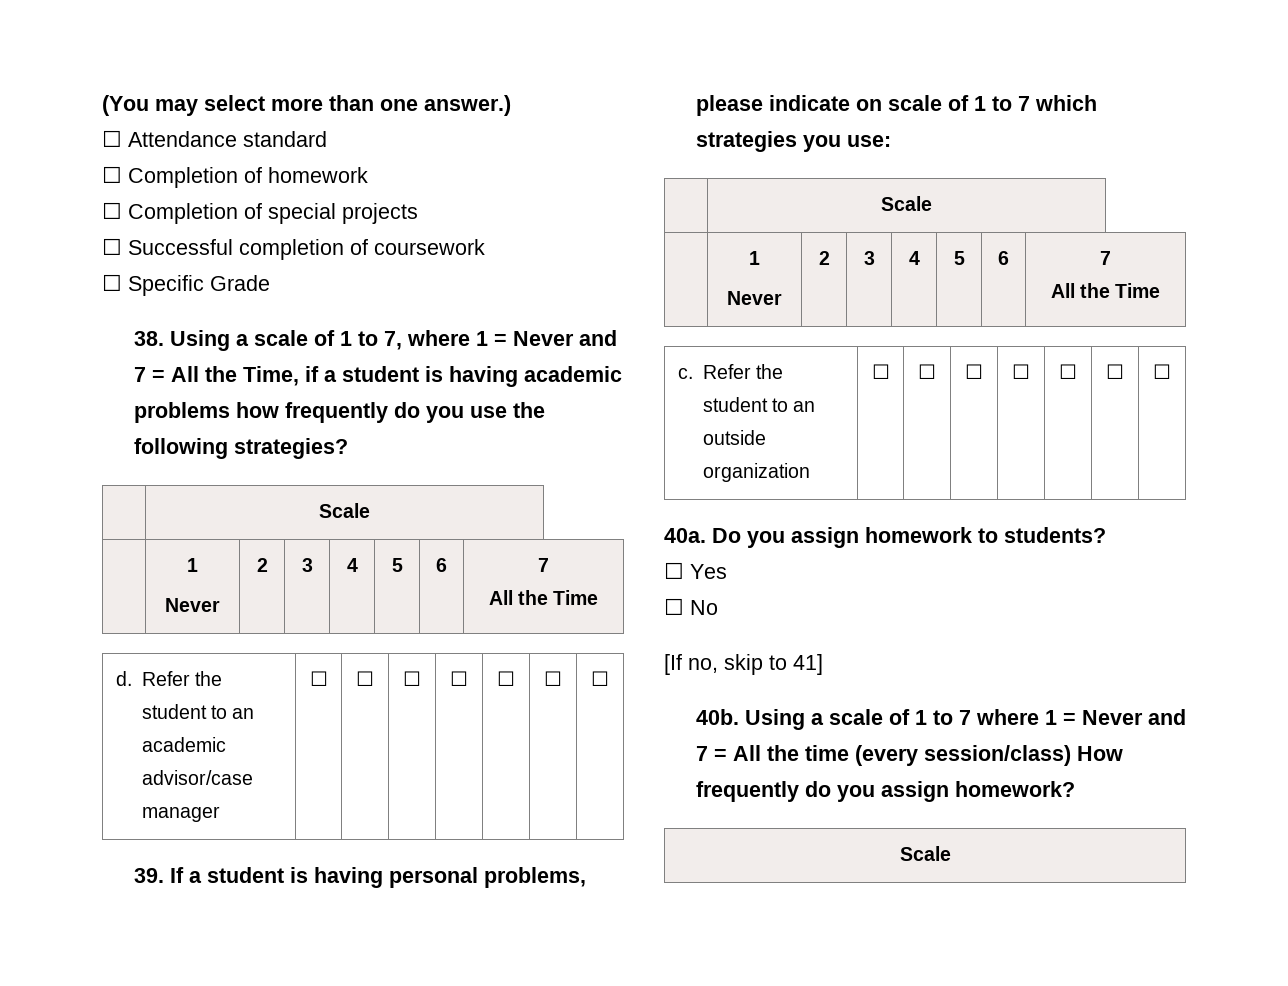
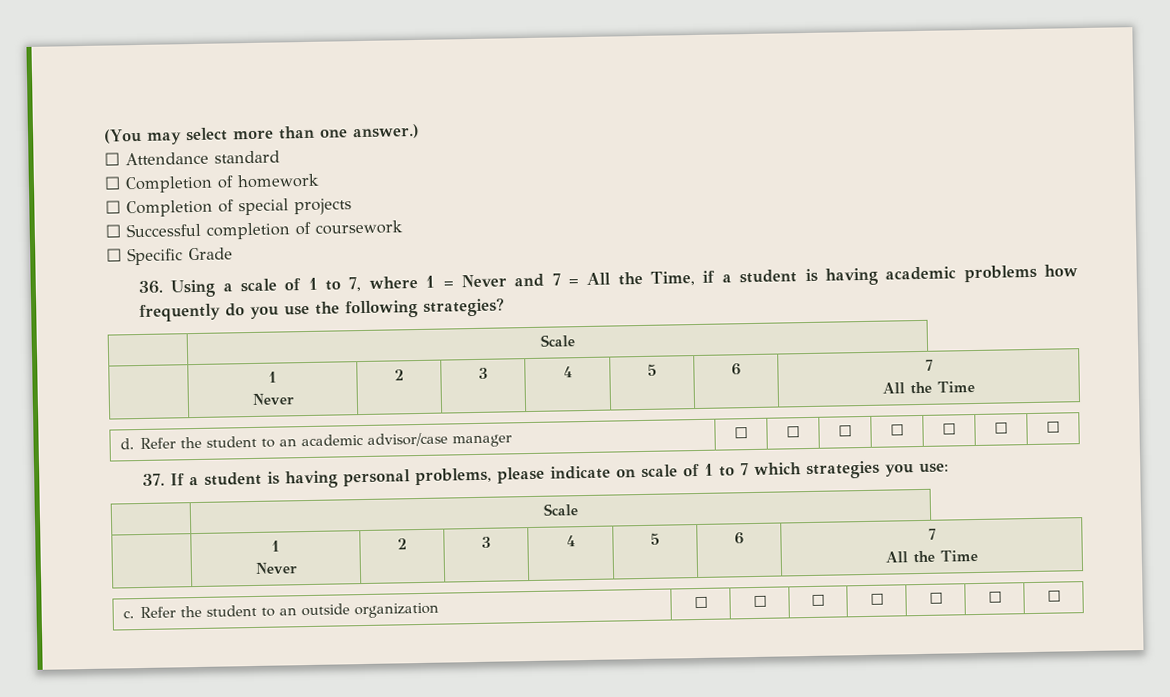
[133,331,164,346] 38. -> [137,280,163,295] 36.
[133,868,164,883] 39. -> [141,473,165,486] 37.
[664,527,1106,548] [664,562,727,579] [664,598,718,615] [664,654,823,675] [695,709,1186,730] [695,745,1123,766] [695,781,1075,802] [899,846,951,861] // 40a. Do you assign homework to students? // ☐ Yes // ☐ No // [If no, skip to 41] // 40b. Using a scale of 1 to 7 where 1 = Never and 7 = All the time (every session/class) How frequently do you assign homework? // Scale -> (1061, 596) none

